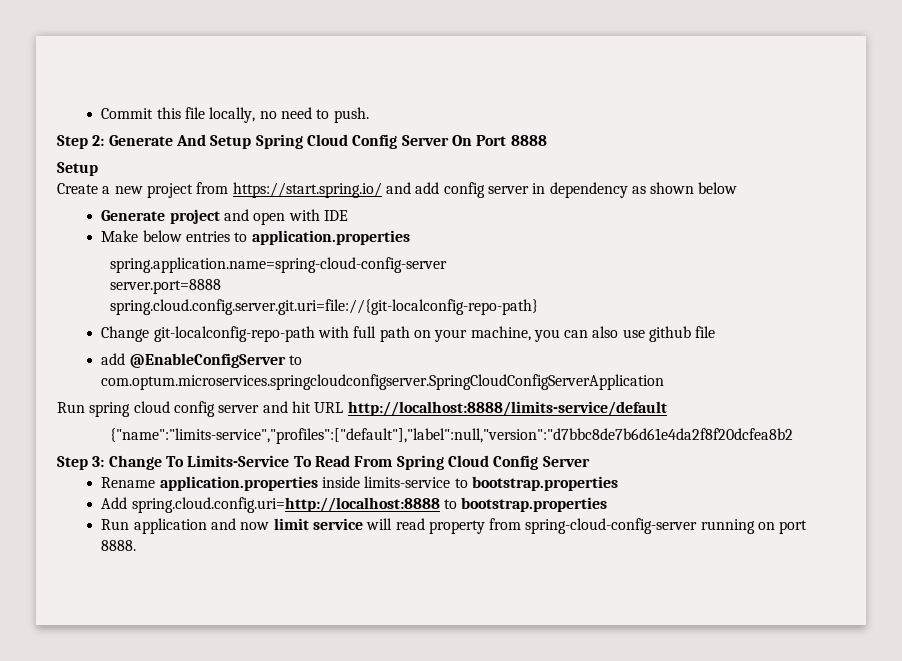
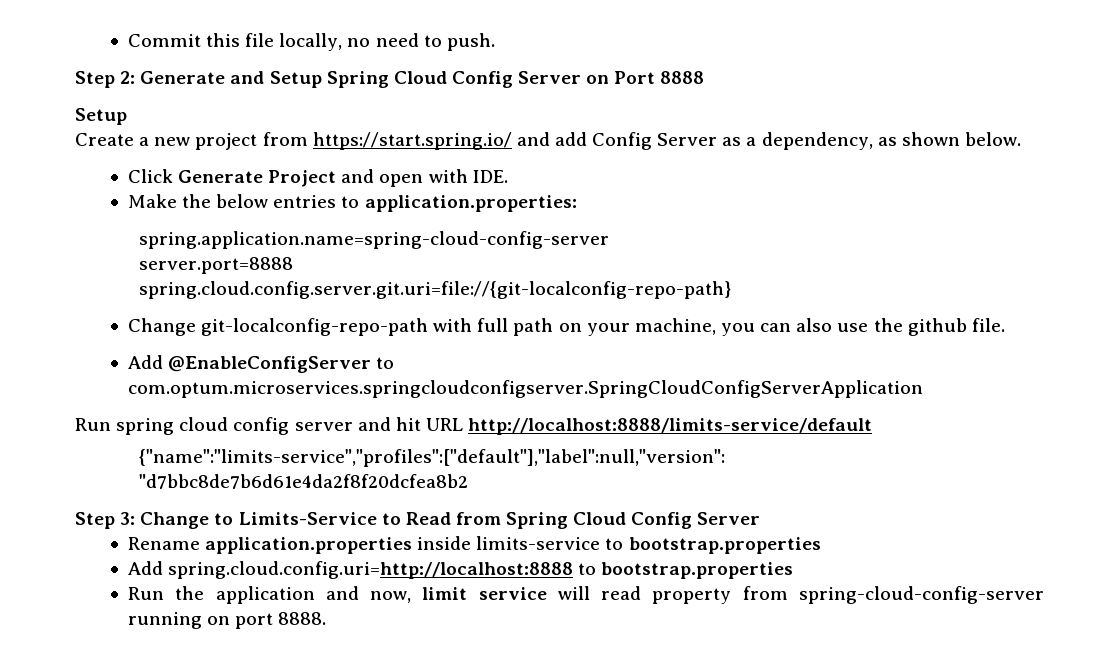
[175,134,206,146] And -> [230,71,265,84] and
[451,135,472,146] On -> [586,75,610,84] on
[443,182,738,198] [101,209,220,224] config server in dependency as shown below // Generate project -> [592,132,1021,150] [127,169,337,187] Config Server as a dependency, as shown below. // Click Generate Project
[323,210,348,221] IDE -> [472,170,508,183] IDE.
(139, 236) none -> [182,194,212,208] the
[251,230,410,245] application.properties -> [364,195,577,212] application.properties:
[649,326,716,342] [101,353,126,365] github file // add -> [873,318,1005,336] [127,355,163,369] the github file. // Add
[165,455,393,467] To Limits-Service To Read From -> [214,512,501,525] to Limits-Service to Read from
(130, 524) none -> [175,586,205,600] the
[240,522,270,530] now -> [370,591,412,603] now,

